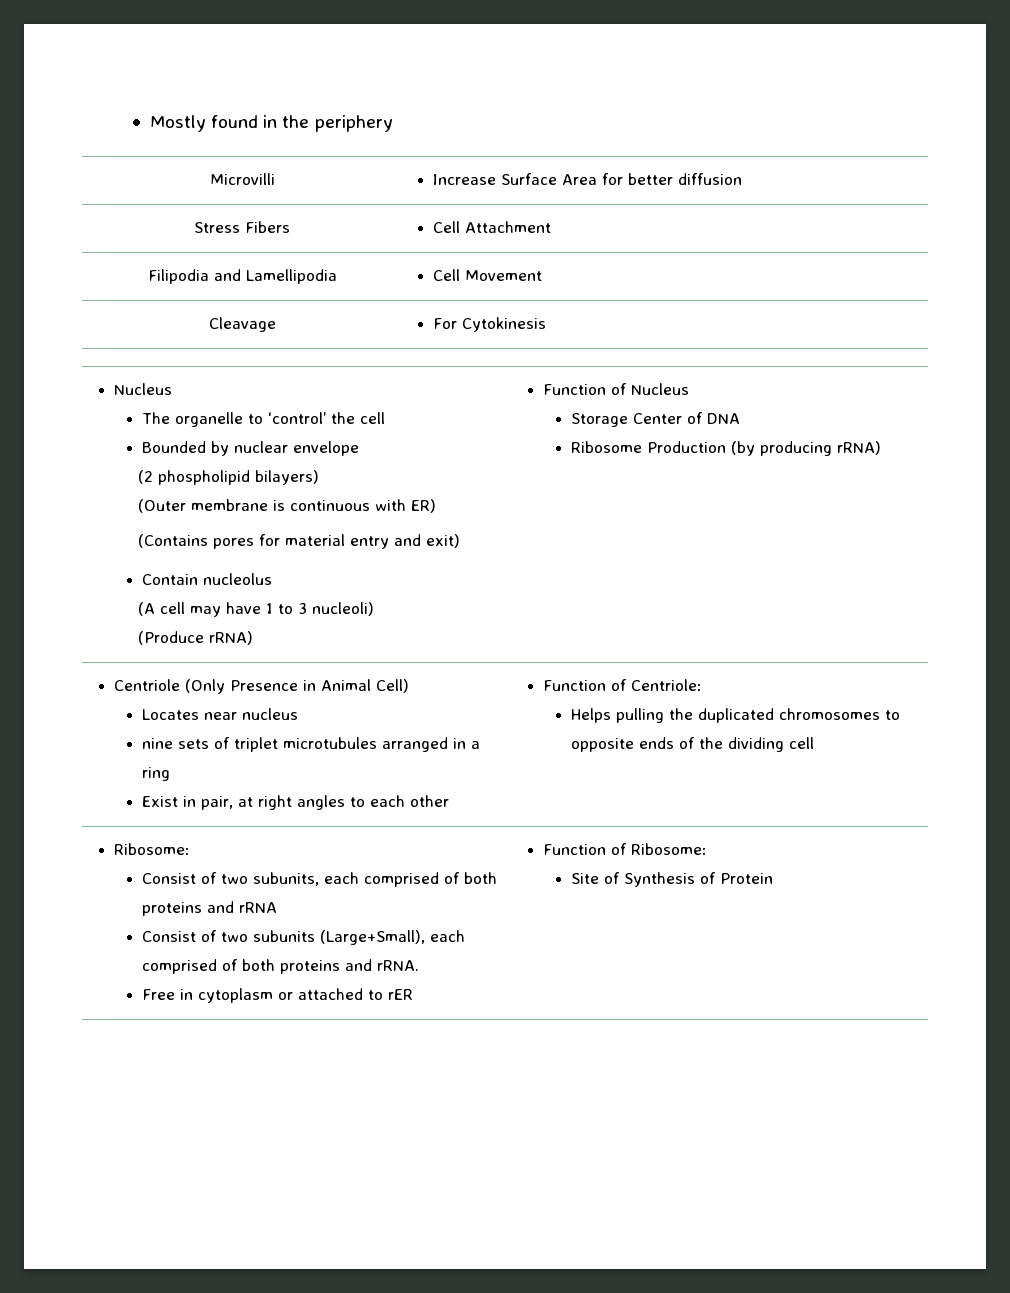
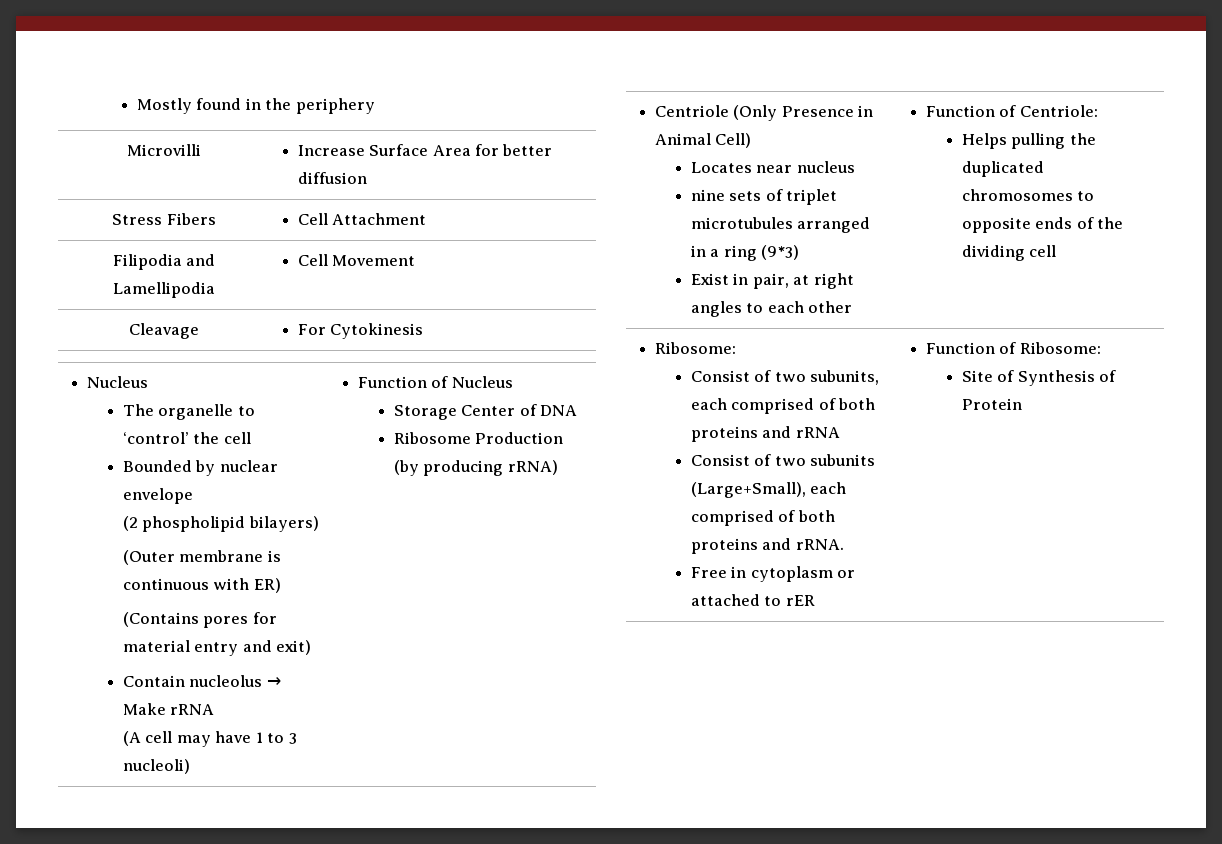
(273, 579) none -> [266,677,281,687] [122,703,215,715] → Make rRNA
[137,631,253,645] // (Produce rRNA) -> (190, 766) none
(171, 774) none -> [761,245,800,260] (9*3)

